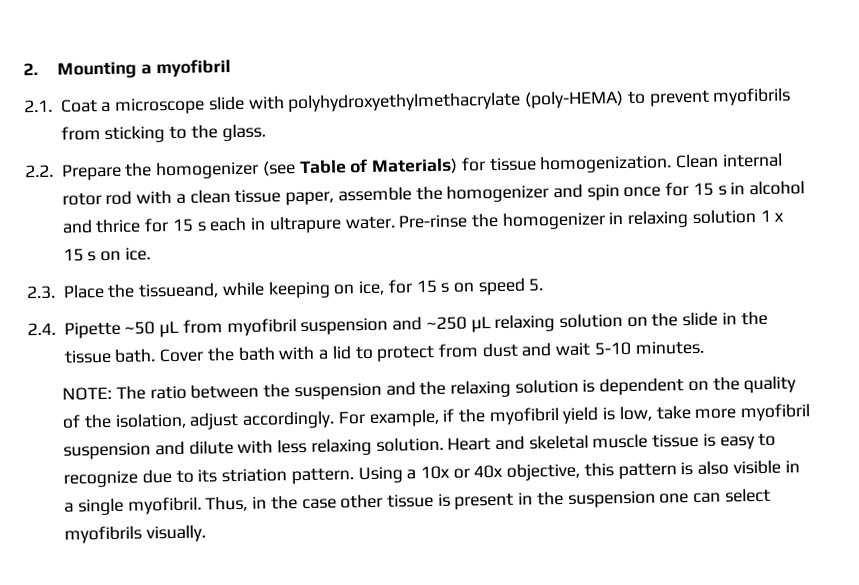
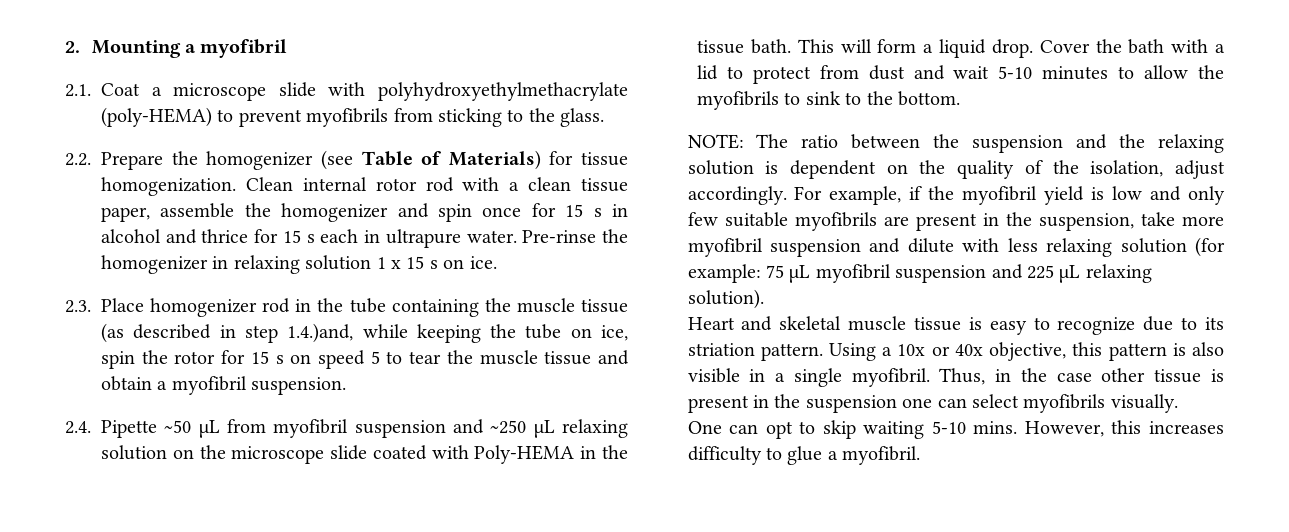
[107,280,386,299] the tissueand, while keeping on ice, -> [150,298,628,317] [101,323,628,343] [101,350,216,369] homogenizer rod in the tube containing the muscle tissue (as described in step 1.4.)and, while keeping the tube on ice, spin the rotor
[528,278,544,292] 5. -> [370,350,630,365] [101,376,347,395] 5 to tear the muscle tissue and obtain a myofibril suspension.
[682,310,768,327] [63,348,157,364] slide in the tissue bath. -> [231,445,628,464] [697,39,1033,58] microscope slide coated with Poly-HEMA in the tissue bath. This will form a liquid drop.
[634,340,704,355] minutes. -> [1042,65,1224,80] [697,91,960,110] minutes to allow the myofibrils to sink to the bottom.
[618,405,652,422] low, -> [1112,186,1225,205] [687,212,1134,231] low and only few suitable myofibrils are present in the suspension,
[375,436,444,452] solution. -> [1120,237,1225,257] [687,264,1152,283] [687,289,764,309] solution (for example: 75 µL myofibril suspension and 225 µL relaxing solution). //
(206, 533) none -> [687,420,1224,439] [687,446,921,465] // One can opt to skip waiting 5-10 mins. However, this increases difficulty to glue a myofibril.

